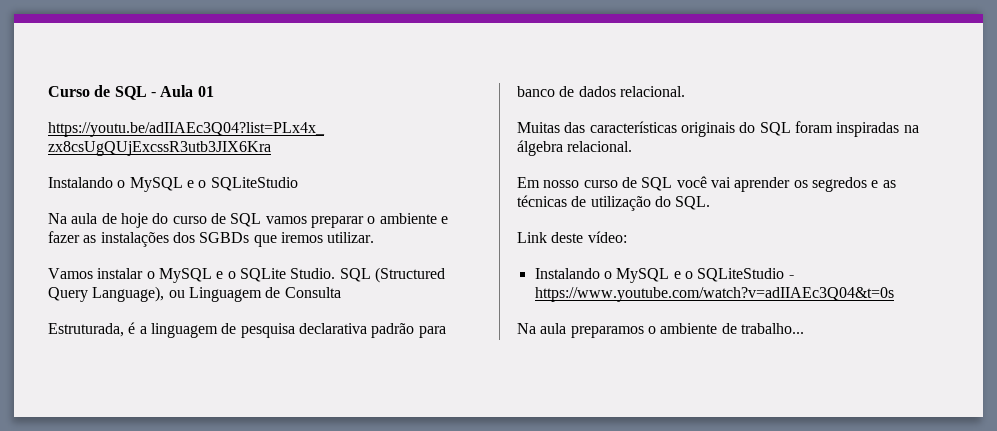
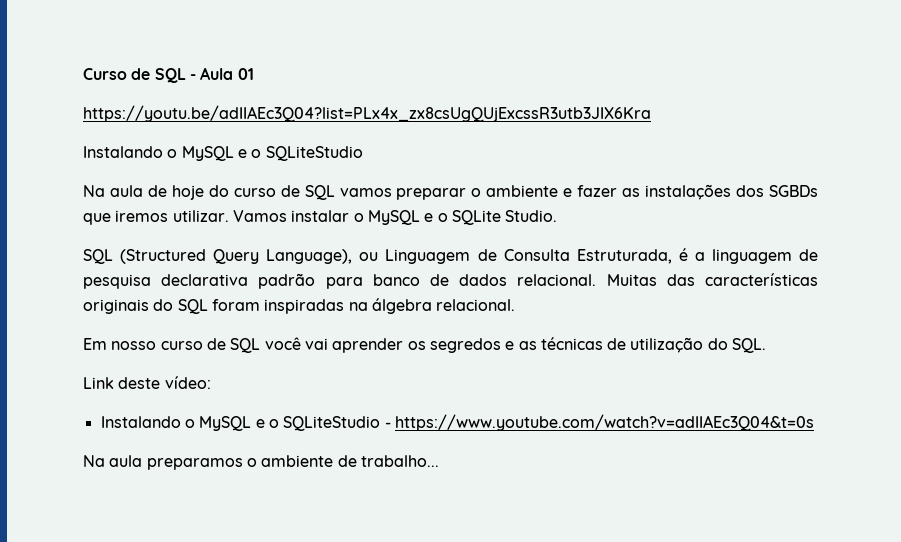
(375, 237) // -> (229, 216) none
(336, 273) none -> (558, 216) //
(341, 292) // -> (570, 255) none
(685, 91) // -> (597, 280) none

